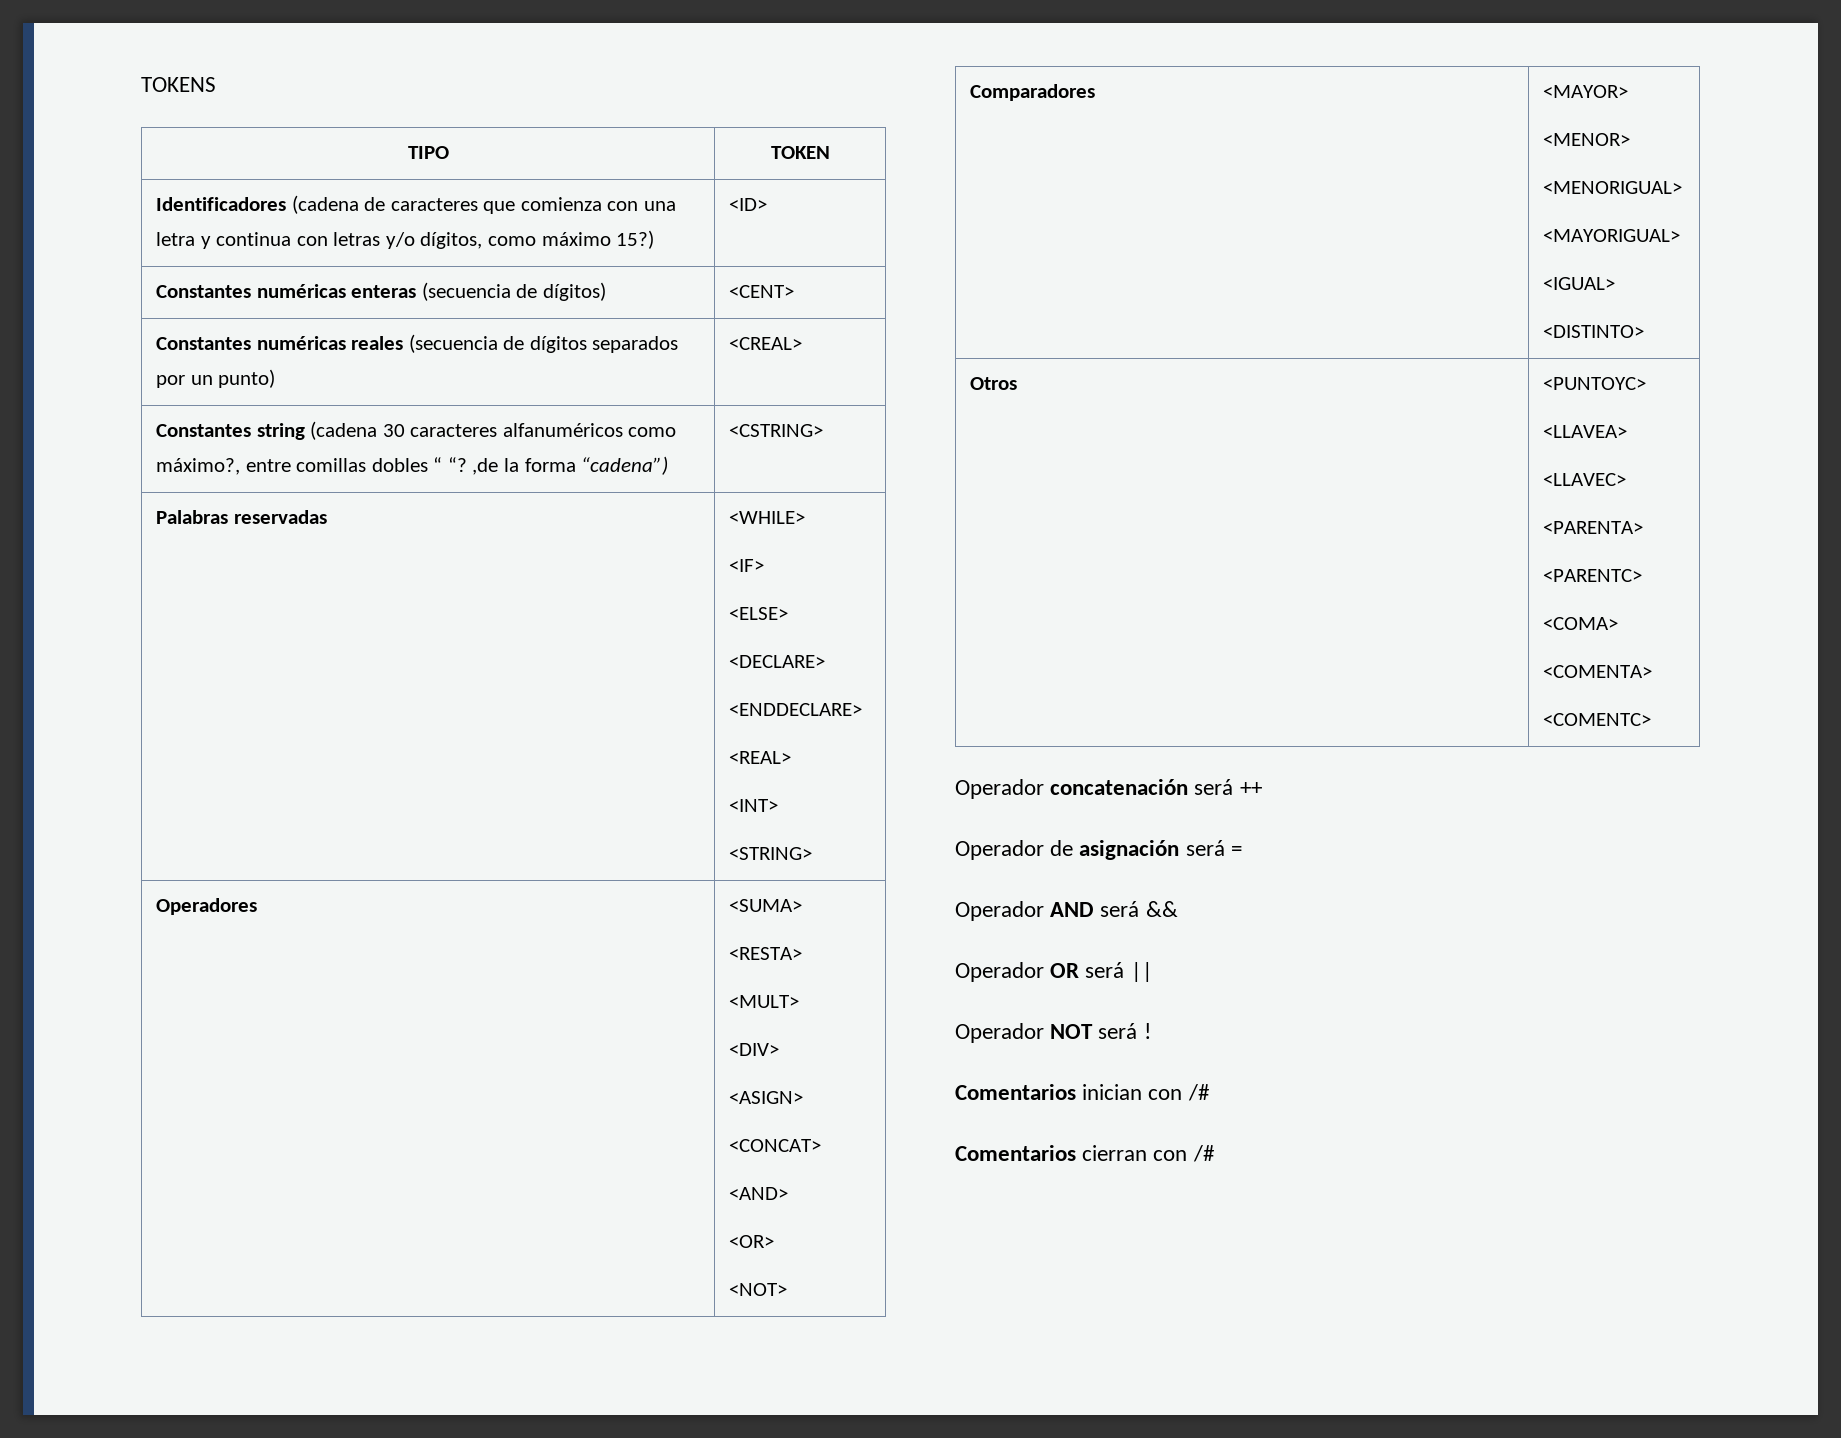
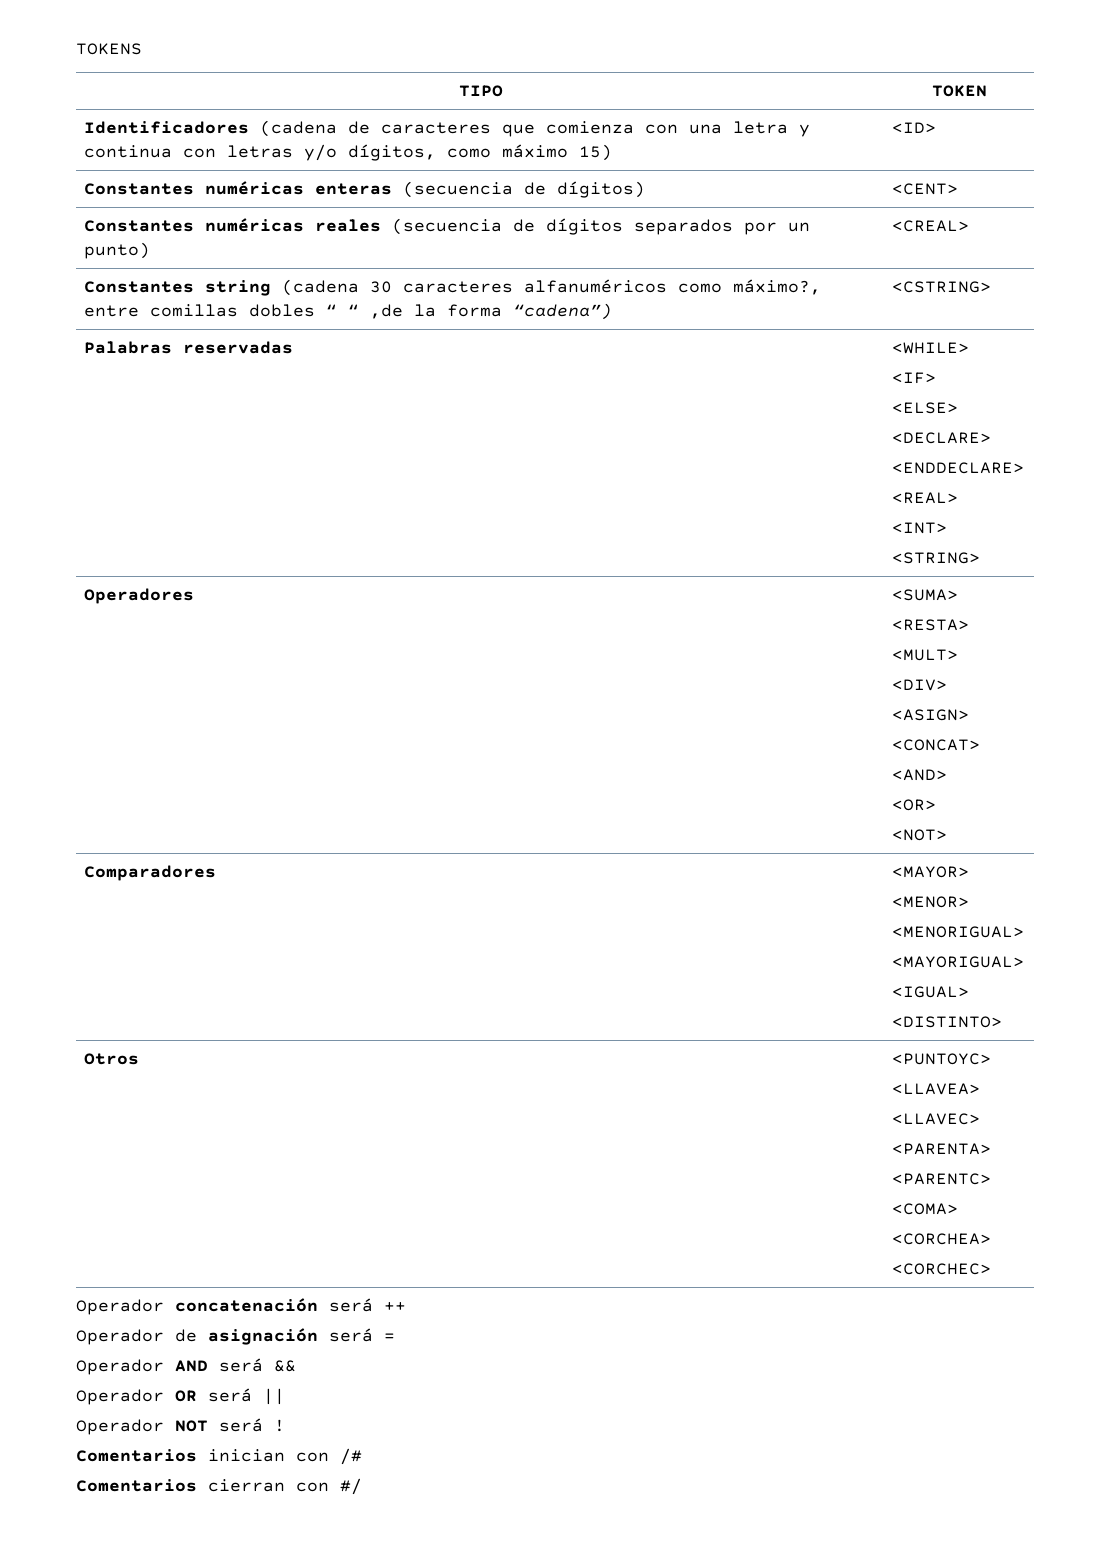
[616,230,655,249] 15?) -> [578,144,612,161] 15)
[447,457,467,472] “? -> [347,304,359,316] “
[1543,665,1653,678] [1543,713,1652,726] <COMENTA> // <COMENTC> -> [891,1233,991,1245] [891,1263,991,1275] <CORCHEA> // <CORCHEC>
[1192,1145,1215,1162] /# -> [340,1478,362,1495] #/

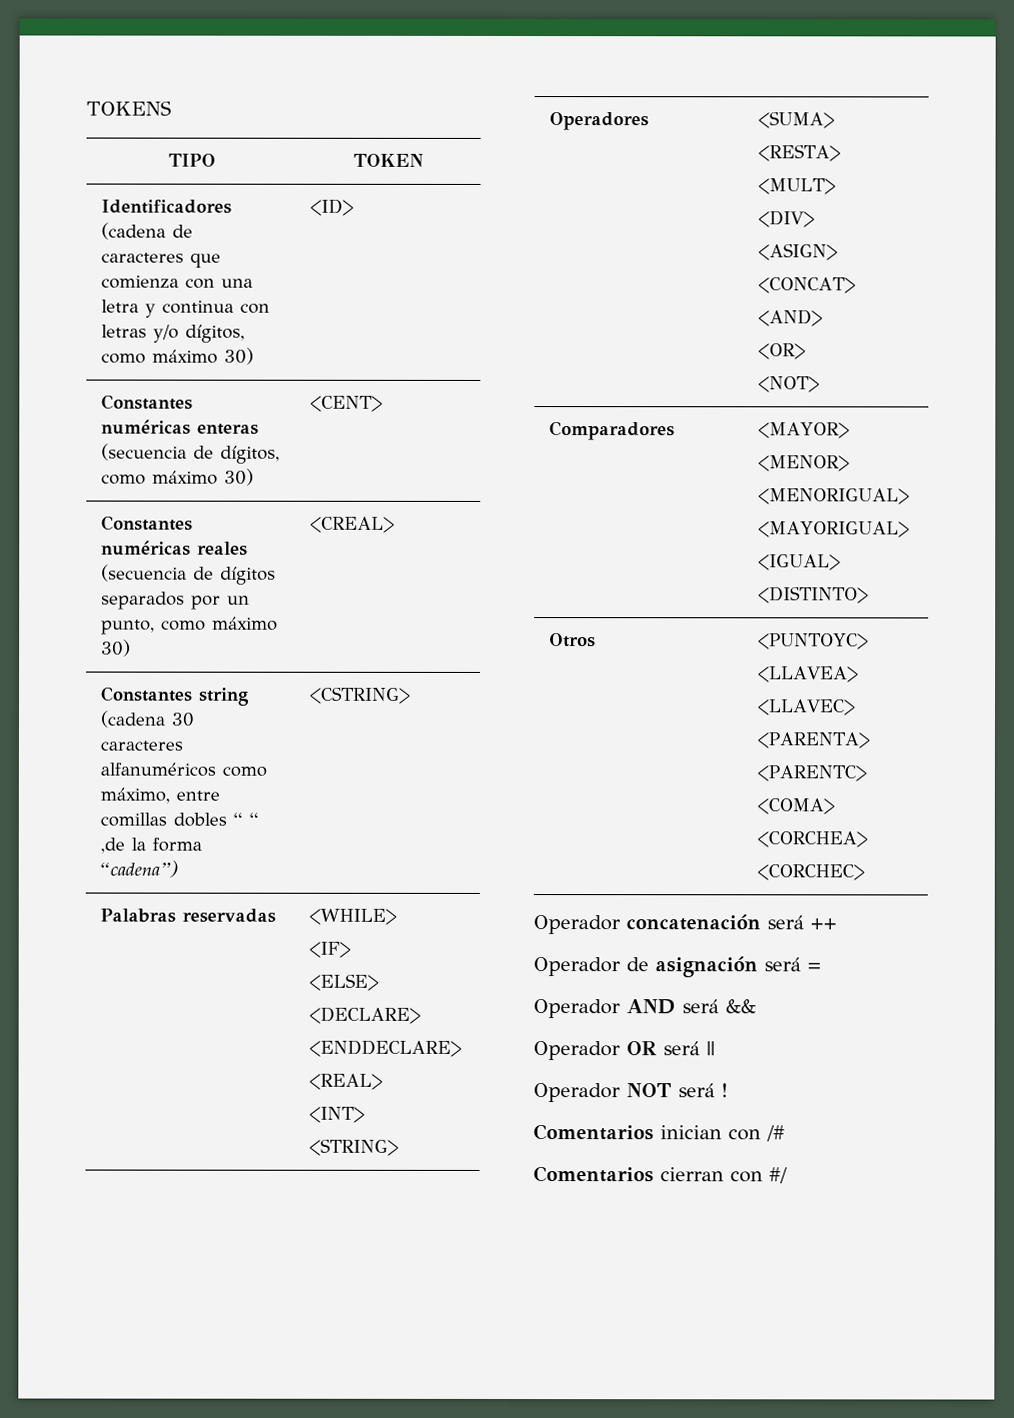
[578,144,612,161] 15) -> [224,347,255,365] 30)
[556,181,645,198] dígitos) -> [220,445,281,464] [101,468,255,486] dígitos, como máximo 30)
[83,242,150,259] punto) -> [101,616,279,635] [101,639,132,657] punto, como máximo 30)
[732,279,821,295] máximo?, -> [100,787,171,804] máximo,

